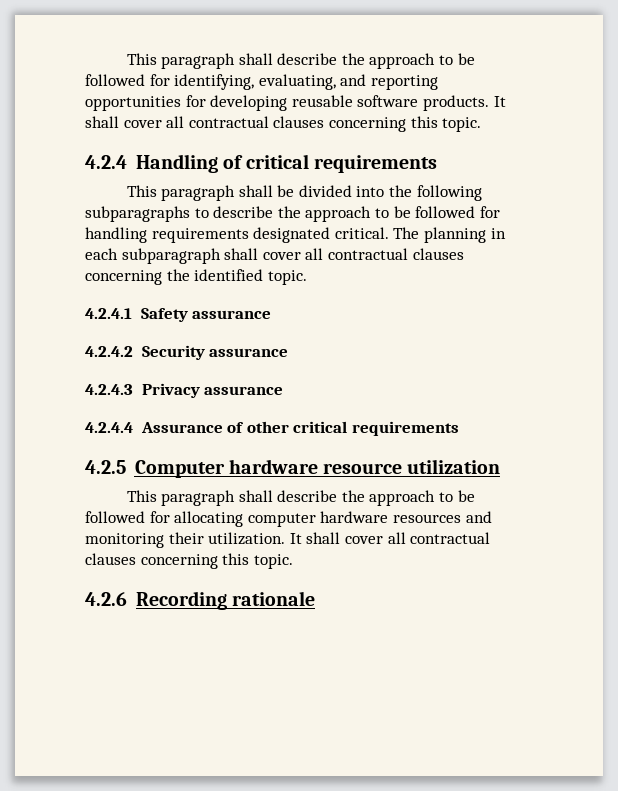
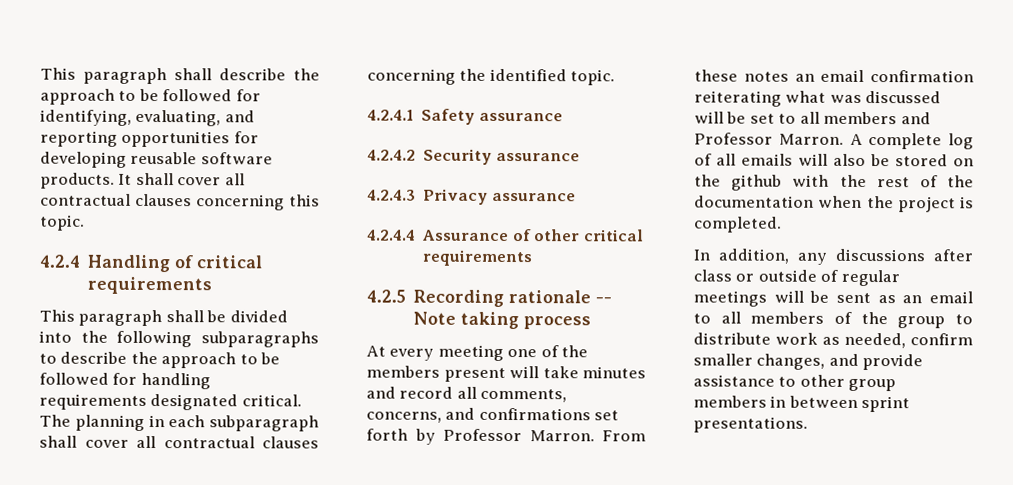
[134,459,501,478] [126,490,475,506] [85,511,492,527] [85,532,491,548] [85,553,293,569] [85,591,315,610] Computer hardware resource utilization // This paragraph shall describe the approach to be followed for allocating computer hardware resources and monitoring their utilization. It shall cover all contractual clauses concerning this topic. // 4.2.6 Recording rationale -> [413,289,613,307] [413,311,592,330] [366,344,589,361] [366,365,646,382] [366,386,568,403] [366,407,620,423] [366,428,646,445] [694,69,974,83] [694,90,942,107] [694,111,931,125] [694,132,974,150] [694,153,974,167] [694,174,974,191] [694,195,974,213] [694,216,782,233] [693,248,973,265] [693,269,900,287] [693,290,973,307] [693,311,973,329] [693,332,973,349] [693,353,924,371] [693,374,897,392] [693,395,911,413] [693,416,808,433] Recording rationale -- Note taking process // At every meeting one of the members present will take minutes and record all comments, concerns, and confirmations set forth by Professor Marron. From these notes an email confirmation reiterating what was discussed will be set to all members and Professor Marron. A complete log of all emails will also be stored on the github with the rest of the documentation when the project is completed. // In addition, any discussions after class or outside of regular meetings will be sent as an email to all members of the group to distribute work as needed, confirm smaller changes, and provide assistance to other group members in between sprint presentations.

